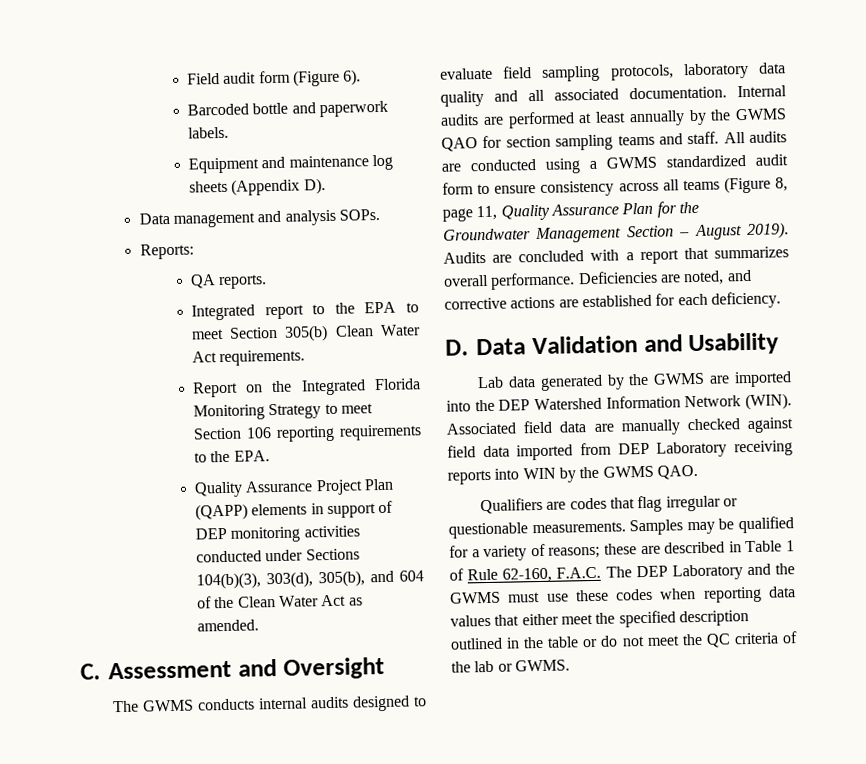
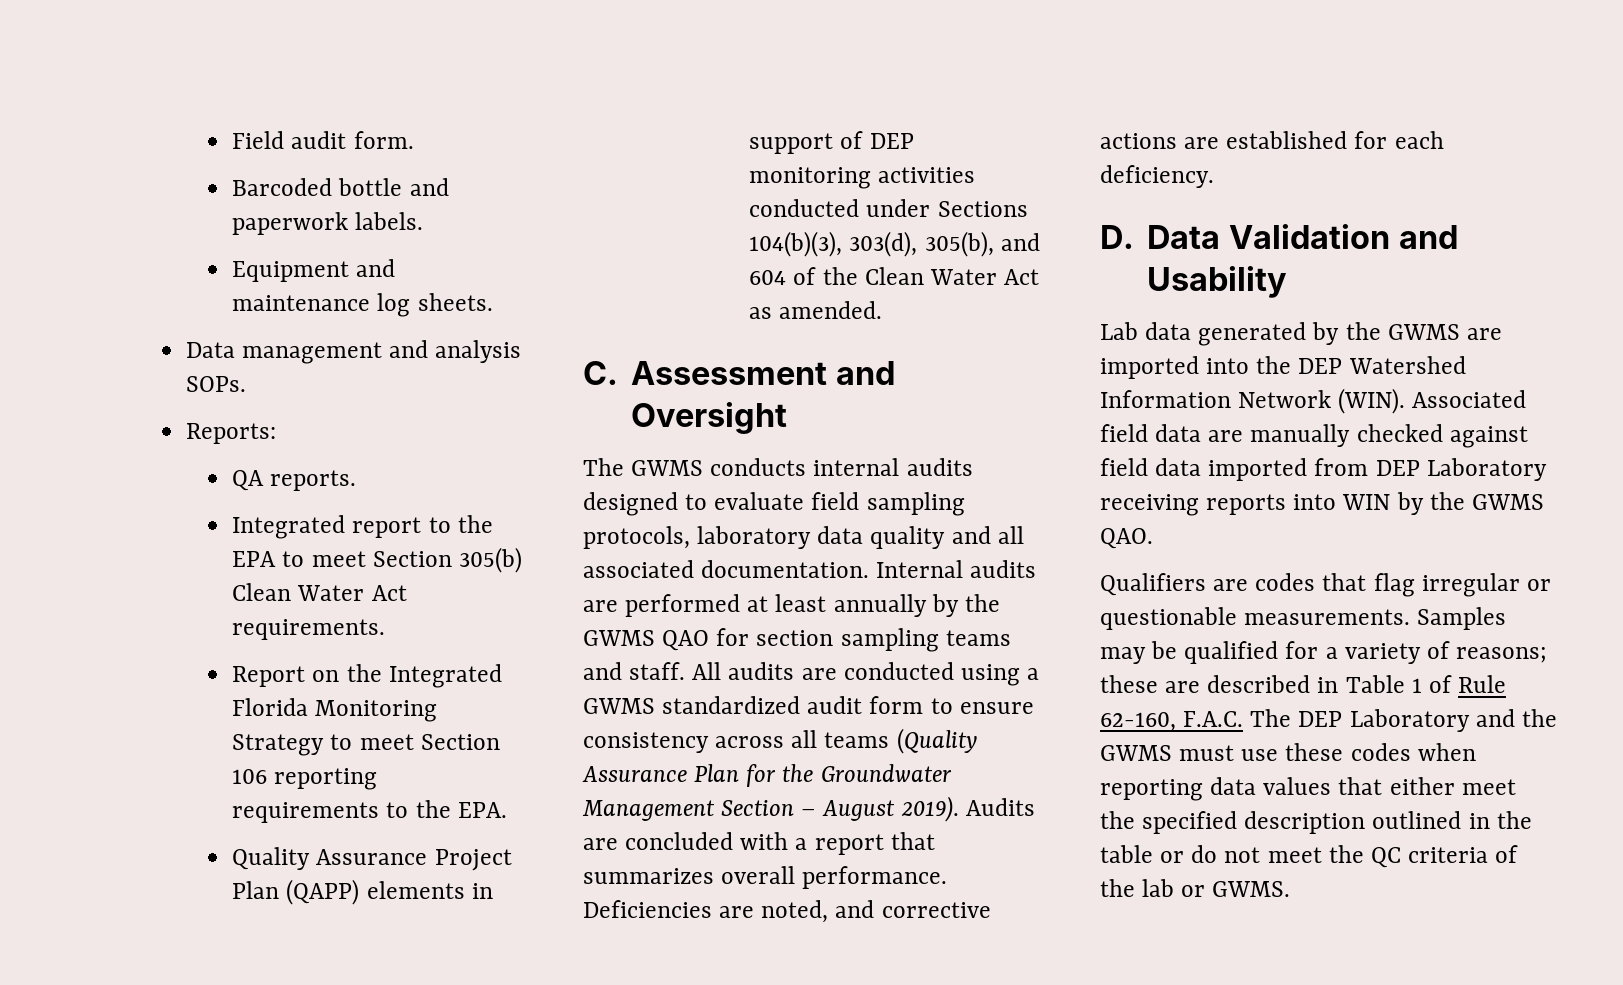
[258,69,362,87] form (Figure 6). -> [353,131,414,149] form.
[188,178,326,196] sheets (Appendix D). -> [417,293,493,311] sheets.
[723,176,788,194] [442,204,550,222] (Figure 8, page 11, Quality -> [896,728,977,754] (Quality

